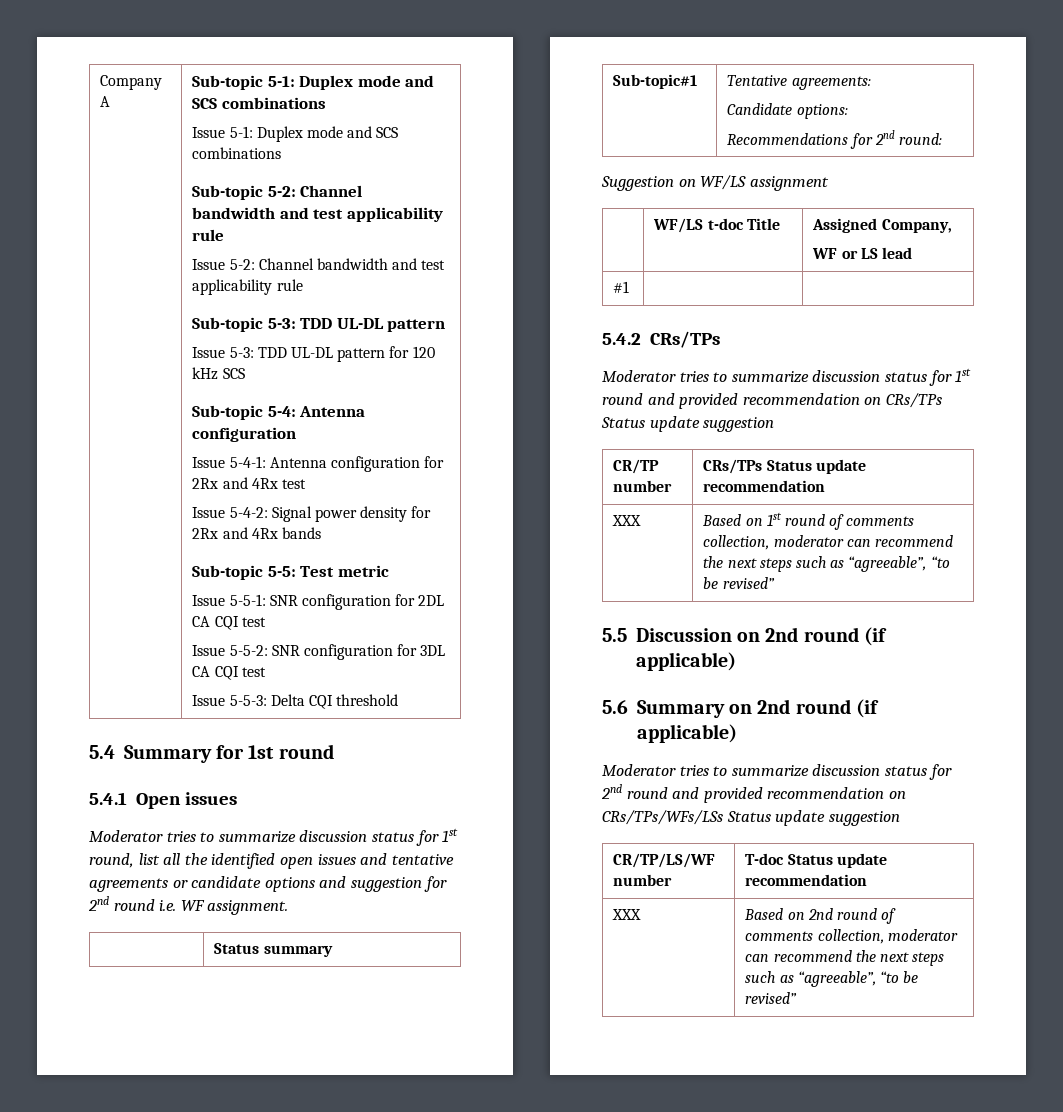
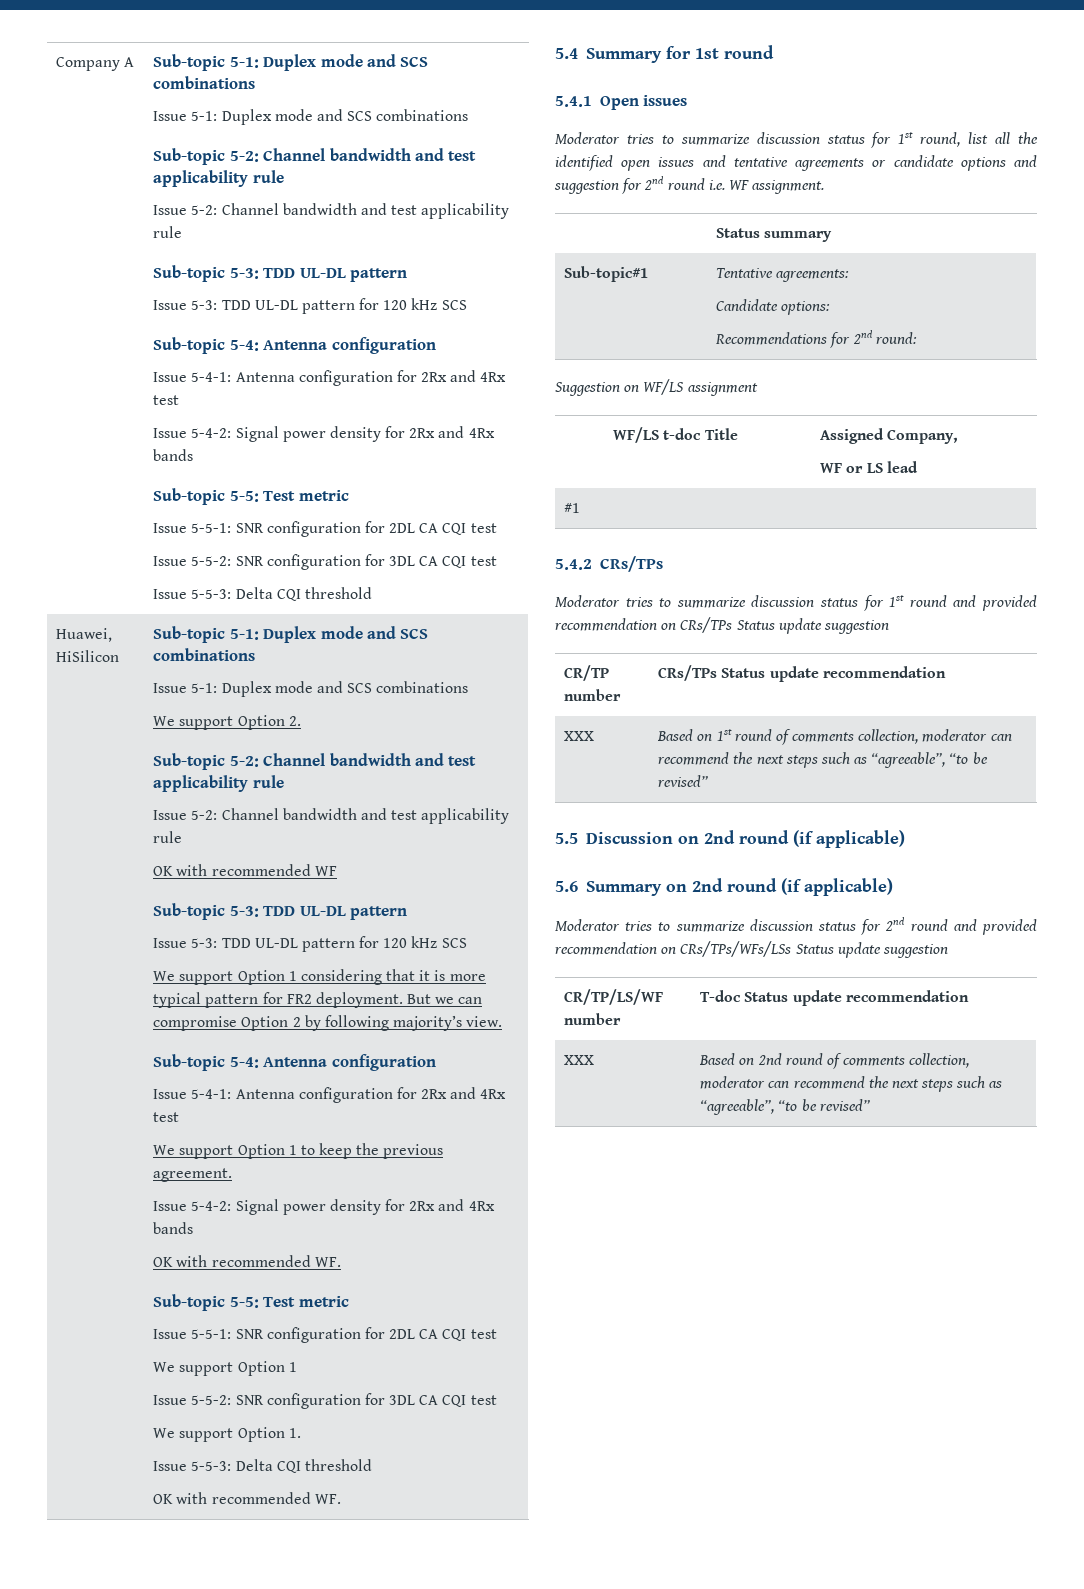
(399, 700) none -> [56,628,113,642] [56,650,120,662] [153,626,429,643] [153,648,256,661] [153,681,469,697] [153,715,301,730] [153,753,477,770] [153,775,284,792] [153,808,510,824] [153,831,183,843] [153,864,337,876] [153,903,407,920] [153,936,467,952] [153,969,486,985] [153,992,483,1008] [153,1015,503,1031] [153,1054,436,1071] [153,1087,507,1103] [153,1112,180,1122] [153,1143,444,1159] [153,1168,233,1182] [153,1199,495,1215] [153,1222,194,1234] [153,1255,341,1267] [153,1294,349,1311] [153,1327,497,1343] [153,1361,297,1376] [153,1393,497,1409] [153,1427,301,1442] [153,1459,372,1473] [153,1492,341,1504] // Huawei, HiSilicon | Sub-topic 5-1: Duplex mode and SCS combinations // Issue 5-1: Duplex mode and SCS combinations // We support Option 2. // Sub-topic 5-2: Channel bandwidth and test applicability rule // Issue 5-2: Channel bandwidth and test applicability rule // OK with recommended WF // Sub-topic 5-3: TDD UL-DL pattern // Issue 5-3: TDD UL-DL pattern for 120 kHz SCS // We support Option 1 considering that it is more typical pattern for FR2 deployment. But we can compromise Option 2 by following majority’s view. // Sub-topic 5-4: Antenna configuration // Issue 5-4-1: Antenna configuration for 2Rx and 4Rx test // We support Option 1 to keep the previous agreement. // Issue 5-4-2: Signal power density for 2Rx and 4Rx bands // OK with recommended WF. // Sub-topic 5-5: Test metric // Issue 5-5-1: SNR configuration for 2DL CA CQI test // We support Option 1 // Issue 5-5-2: SNR configuration for 3DL CA CQI test // We support Option 1. // Issue 5-5-3: Delta CQI threshold // OK with recommended WF.

